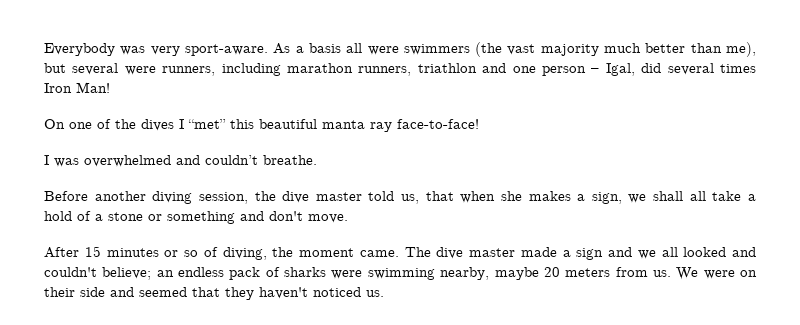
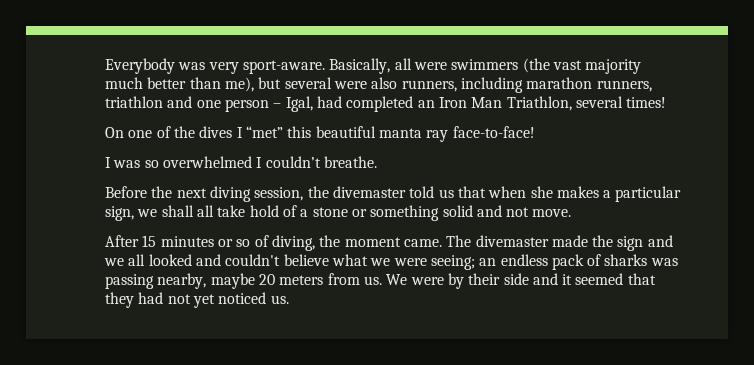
[273,43,341,54] As a basis -> [329,58,391,74] Basically,
(156, 70) none -> [371,77,398,89] also
[641,63,756,75] [44,82,110,93] did several times Iron Man! -> [316,96,667,112] had completed an Iron Man Triathlon, several times!
[84,155,200,167] overwhelmed and -> [144,156,263,168] so overwhelmed I
[94,191,146,201] another -> [151,186,207,198] the next
[282,191,420,204] dive master told us, -> [332,186,454,198] divemaster told us
(586, 197) none -> [615,186,682,202] particular
[748,194,757,201] a -> (246, 211) none
[240,211,303,221] and don't -> [442,205,530,217] solid and not
[436,247,571,259] dive master made a -> [475,235,614,247] divemaster made the
[102,267,152,280] believe; -> [283,254,475,270] believe what we were seeing;
[331,268,435,280] were swimming -> [650,258,678,266] [105,274,154,289] was passing
[740,270,758,277] on -> [447,273,464,289] by
(134, 292) none -> [562,274,573,285] it
[259,287,308,299] haven't -> [138,292,215,308] had not yet

